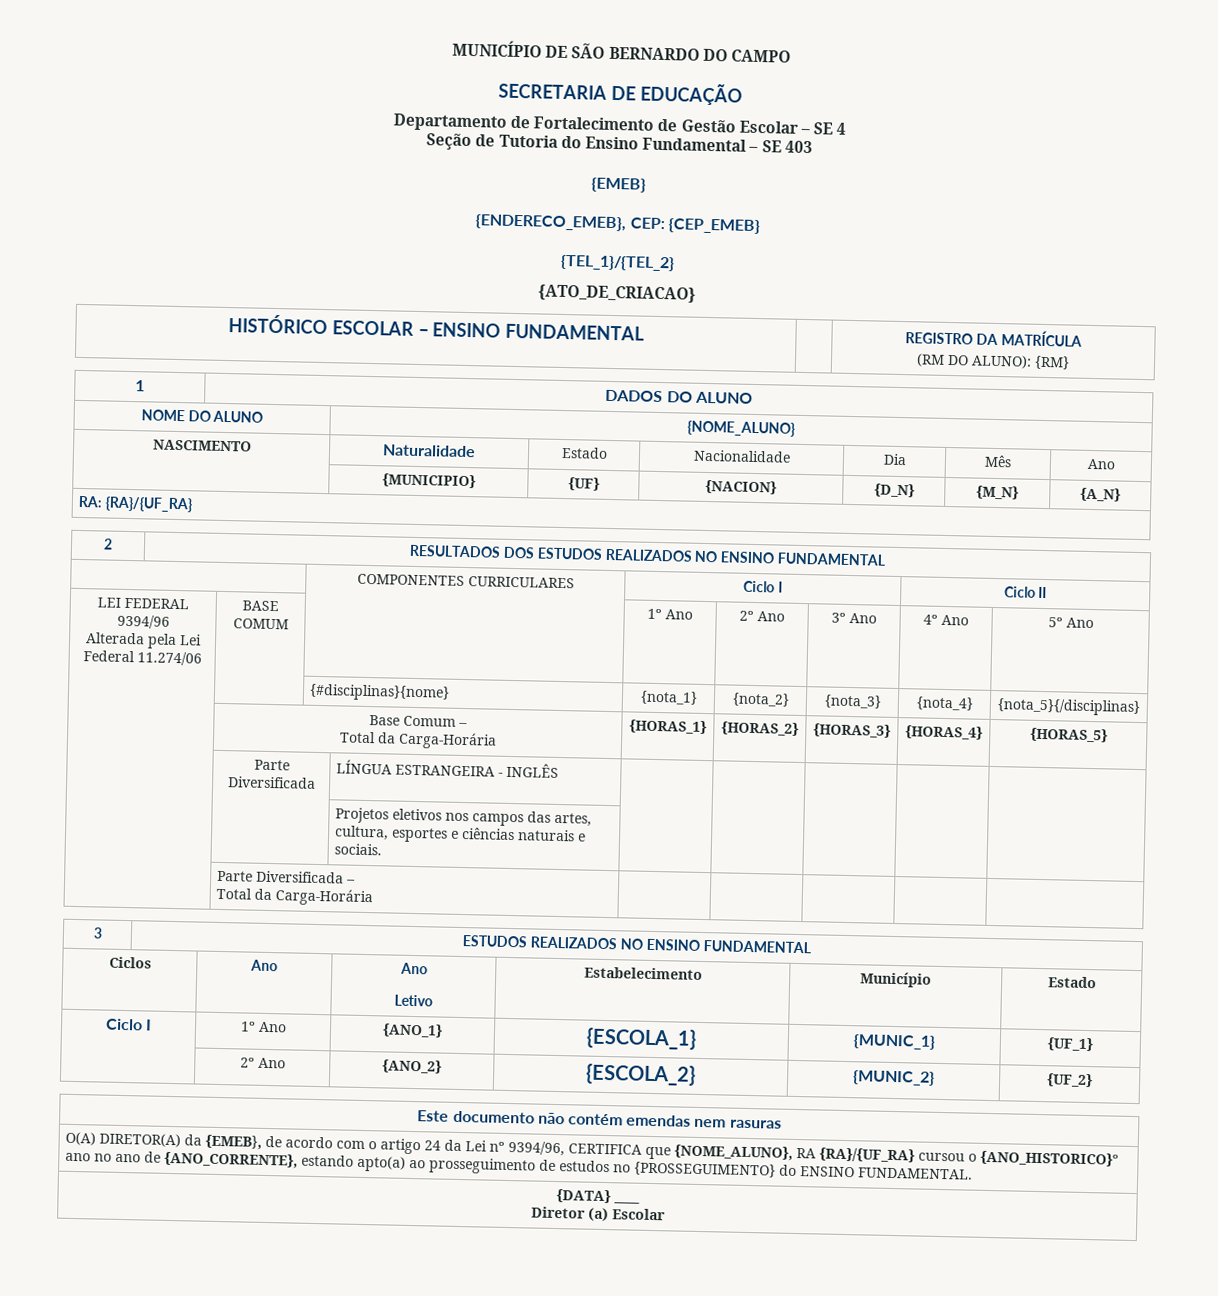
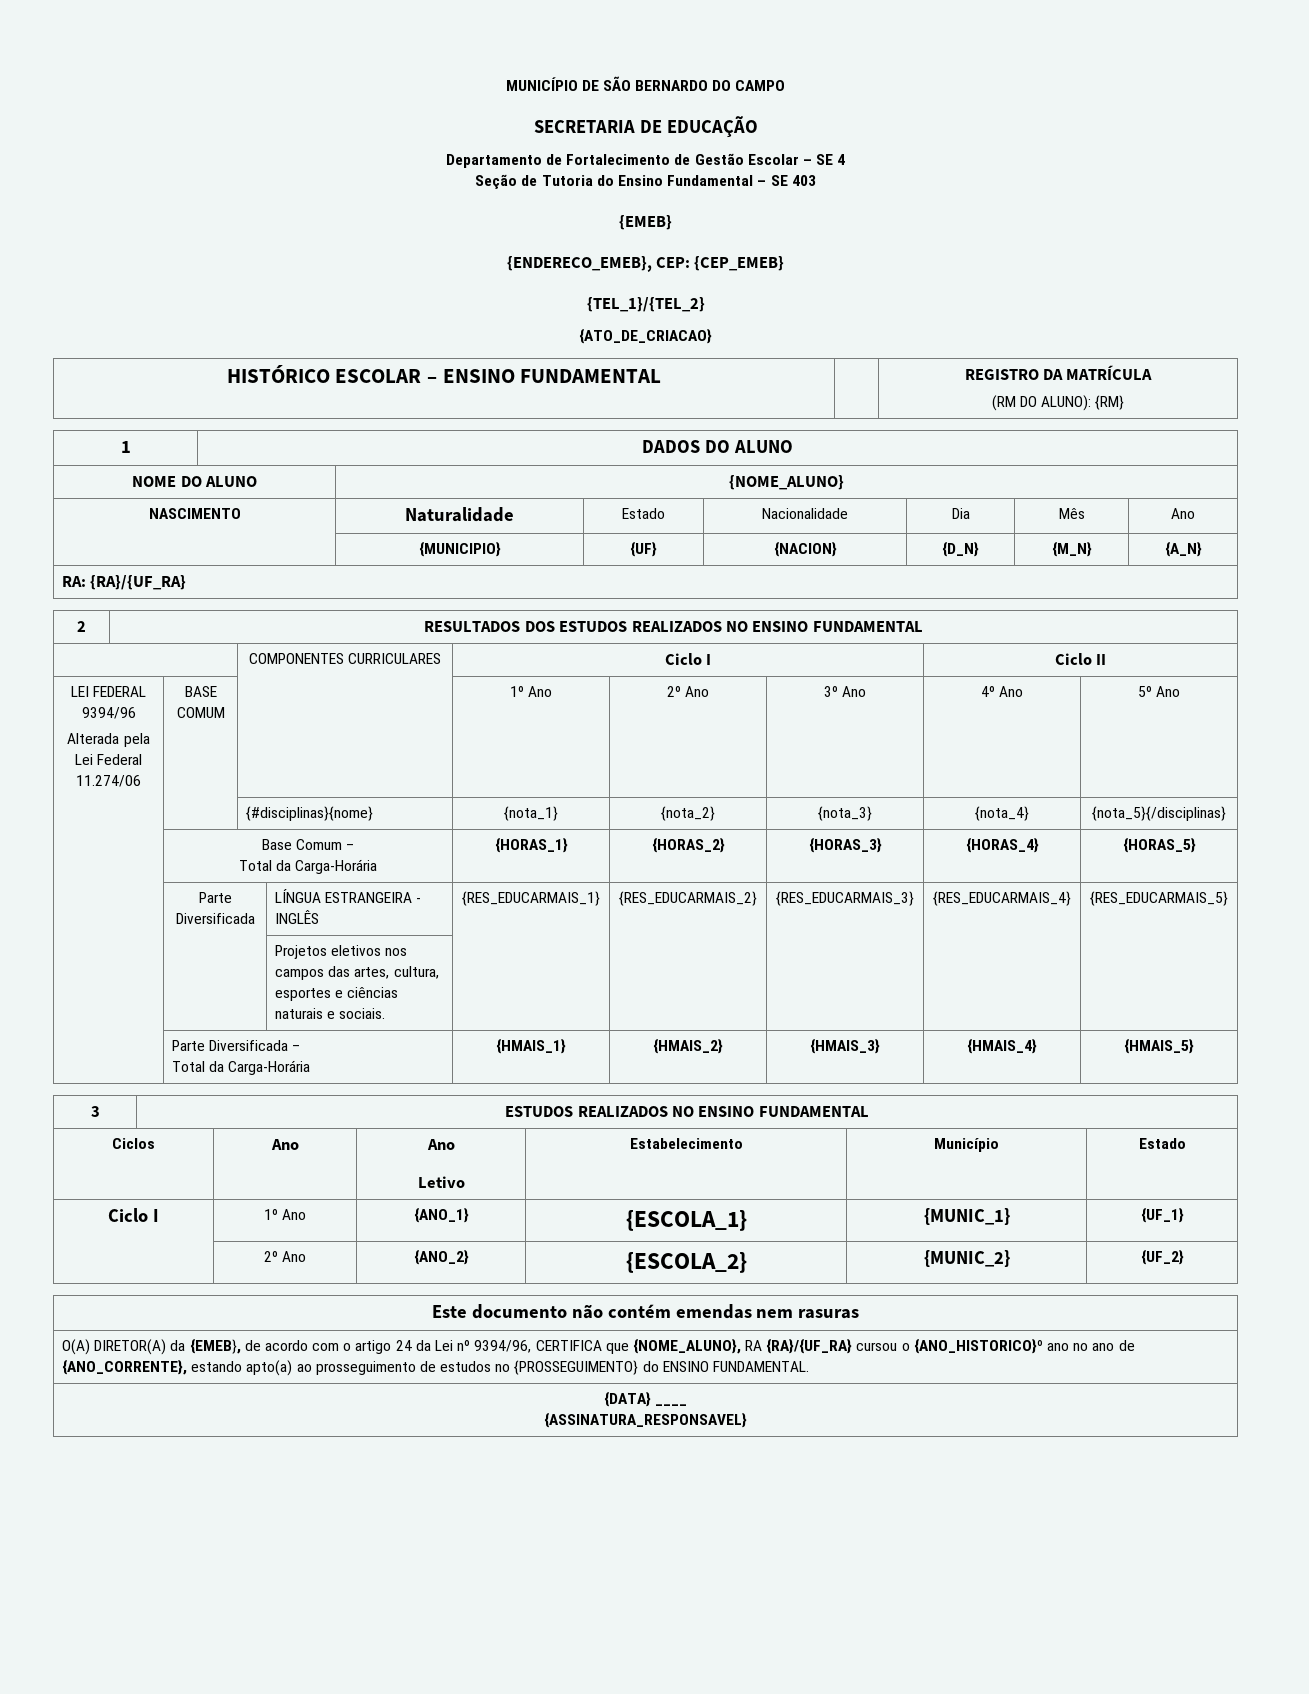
(559, 770) | | | | -> [462,891,600,906] [619,891,758,906] [776,891,915,906] [933,891,1071,906] [1090,891,1228,906] {RES_EDUCARMAIS_1} | {RES_EDUCARMAIS_2} | {RES_EDUCARMAIS_3} | {RES_EDUCARMAIS_4} | {RES_EDUCARMAIS_5}
(373, 897) | | | | -> [496,1038,566,1054] [653,1038,724,1054] [810,1038,881,1054] [967,1038,1037,1054] [1124,1038,1194,1054] {HMAIS_1} | {HMAIS_2} | {HMAIS_3} | {HMAIS_4} | {HMAIS_5}
[530,1206,666,1222] Diretor (a) Escolar -> [544,1412,747,1428] {ASSINATURA_RESPONSAVEL}

